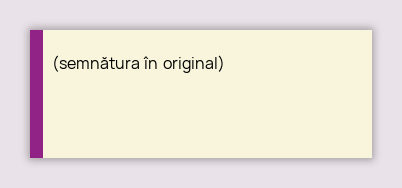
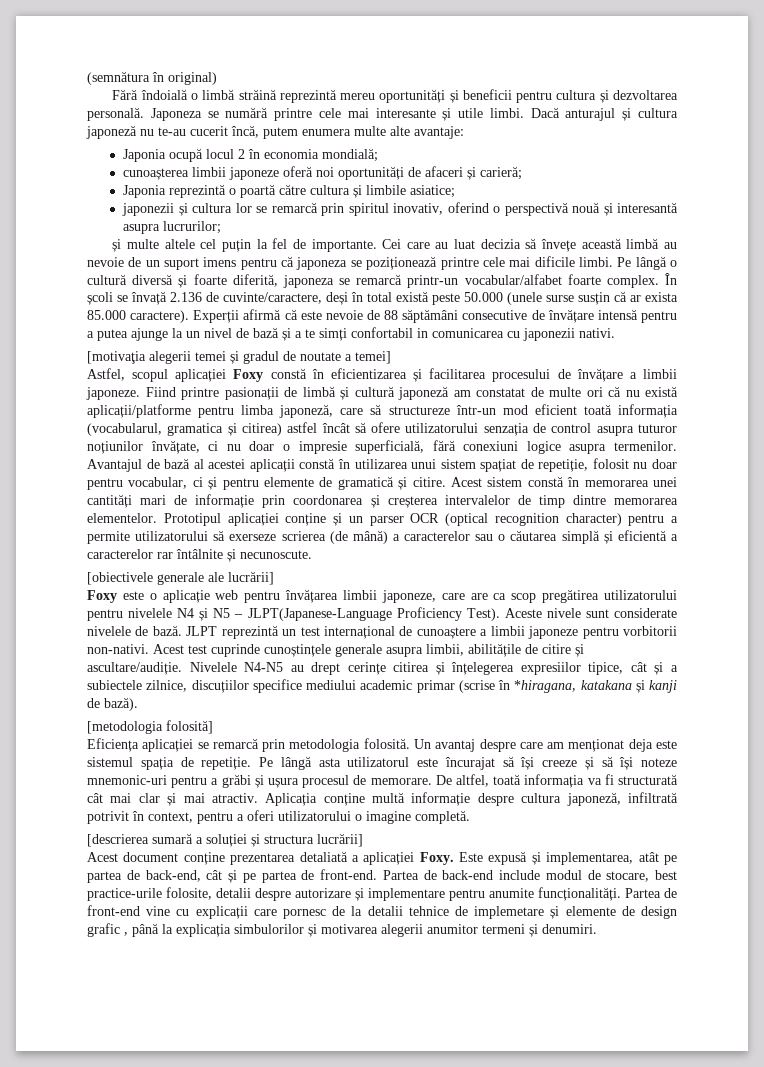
(225, 64) none -> [112,89,678,103] [87,107,678,121] [86,125,464,139] [123,148,379,162] [123,166,523,180] [123,184,456,198] [122,202,678,216] [123,221,222,234] [112,238,678,252] [87,256,678,270] [87,273,677,288] [87,291,678,305] [87,309,678,323] [87,327,615,341] [87,351,391,364] [87,368,677,382] [86,386,678,400] [87,404,678,418] [87,422,678,436] [87,440,677,454] [87,458,677,472] [87,476,677,490] [87,494,678,508] [87,513,678,526] [87,530,678,544] [87,549,312,562] [87,571,274,585] [87,589,677,603] [87,607,677,621] [87,625,678,639] [87,643,584,657] [87,662,679,675] [87,679,677,693] [87,697,138,711] [87,720,213,734] [87,738,677,752] [87,756,677,770] [87,774,678,788] [87,792,678,806] [87,810,470,824] [87,833,363,847] [87,851,677,865] [87,869,677,883] [87,887,677,901] [87,905,677,919] [87,923,597,937] // Fără îndoială o limbă străină reprezintă mereu oportunități și beneficii pentru cultura și dezvoltarea personală. Japoneza se numără printre cele mai interesante și utile limbi. Dacă anturajul și cultura japoneză nu te-au cucerit încă, putem enumera multe alte avantaje: // Japonia ocupă locul 2 în economia mondială; // cunoașterea limbii japoneze oferă noi oportunități de afaceri și carieră; // Japonia reprezintă o poartă către cultura și limbile asiatice; // japonezii și cultura lor se remarcă prin spiritul inovativ, oferind o perspectivă nouă și interesantă asupra lucrurilor; // și multe altele cel puțin la fel de importante. Cei care au luat decizia să învețe această limbă au nevoie de un suport imens pentru că japoneza se poziționează printre cele mai dificile limbi. Pe lângă o cultură diversă și foarte diferită, japoneza se remarcă printr-un vocabular/alfabet foarte complex. În școli se învață 2.136 de cuvinte/caractere, deși în total există peste 50.000 (unele surse susțin că ar exista 85.000 caractere). Experții afirmă că este nevoie de 88 săptămâni consecutive de învățare intensă pentru a putea ajunge la un nivel de bază și a te simți confortabil in comunicarea cu japonezii nativi. // [motivaţia alegerii temei și gradul de noutate a temei] // Astfel, scopul aplicației Foxy constă în eficientizarea și facilitarea procesului de învățare a limbii japoneze. Fiind printre pasionații de limbă și cultură japoneză am constatat de multe ori că nu există aplicații/platforme pentru limba japoneză, care să structureze într-un mod eficient toată informația (vocabularul, gramatica și citirea) astfel încât să ofere utilizatorului senzația de control asupra tuturor noțiunilor învățate, ci nu doar o impresie superficială, fără conexiuni logice asupra termenilor. Avantajul de bază al acestei aplicații constă în utilizarea unui sistem spațiat de repetiție, folosit nu doar pentru vocabular, ci și pentru elemente de gramatică și citire. Acest sistem constă în memorarea unei cantități mari de informație prin coordonarea și creșterea intervalelor de timp dintre memorarea elementelor. Prototipul aplicației conține și un parser OCR (optical recognition character) pentru a permite utilizatorului să exerseze scrierea (de mână) a caracterelor sau o căutarea simplă și eficientă a caracterelor rar întâlnite și necunoscute. // [obiectivele generale ale lucrării] // Foxy este o aplicație web pentru învățarea limbii japoneze, care are ca scop pregătirea utilizatorului pentru nivelele N4 și N5 – JLPT(Japanese-Language Proficiency Test). Aceste nivele sunt considerate nivelele de bază. JLPT reprezintă un test internațional de cunoaștere a limbii japoneze pentru vorbitorii non-nativi. Acest test cuprinde cunoștințele generale asupra limbii, abilitățile de citire și ascultare/audiție. Nivelele N4-N5 au drept cerințe citirea și înțelegerea expresiilor tipice, cât și a subiectele zilnice, discuțiilor specifice mediului academic primar (scrise în *hiragana, katakana și kanji de bază). // [metodologia folosită] // Eficiența aplicației se remarcă prin metodologia folosită. Un avantaj despre care am menționat deja este sistemul spația de repetiție. Pe lângă asta utilizatorul este încurajat să își creeze și să își noteze mnemonic-uri pentru a grăbi și ușura procesul de memorare. De altfel, toată informația va fi structurată cât mai clar și mai atractiv. Aplicația conține multă informație despre cultura japoneză, infiltrată potrivit în context, pentru a oferi utilizatorului o imagine completă. // [descrierea sumară a soluției și structura lucrării] // Acest document conține prezentarea detaliată a aplicației Foxy. Este expusă și implementarea, atât pe partea de back-end, cât și pe partea de front-end. Partea de back-end include modul de stocare, best practice-urile folosite, detalii despre autorizare și implementare pentru anumite funcționalități. Partea de front-end vine cu explicații care pornesc de la detalii tehnice de implemetare și elemente de design grafic , până la explicația simbulorilor și motivarea alegerii anumitor termeni și denumiri.

